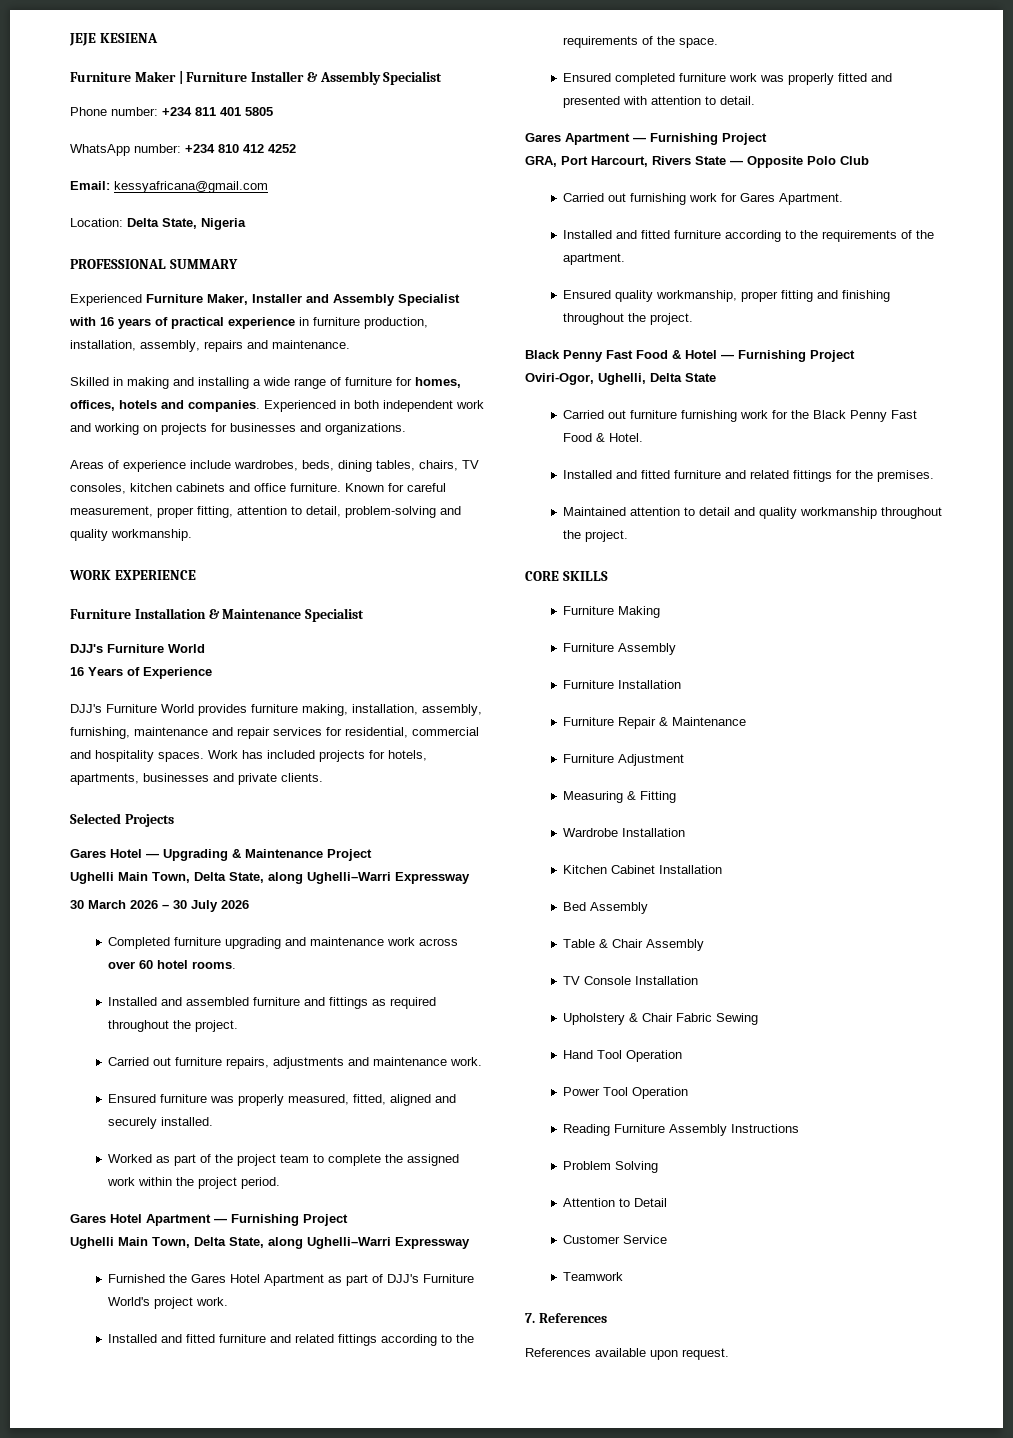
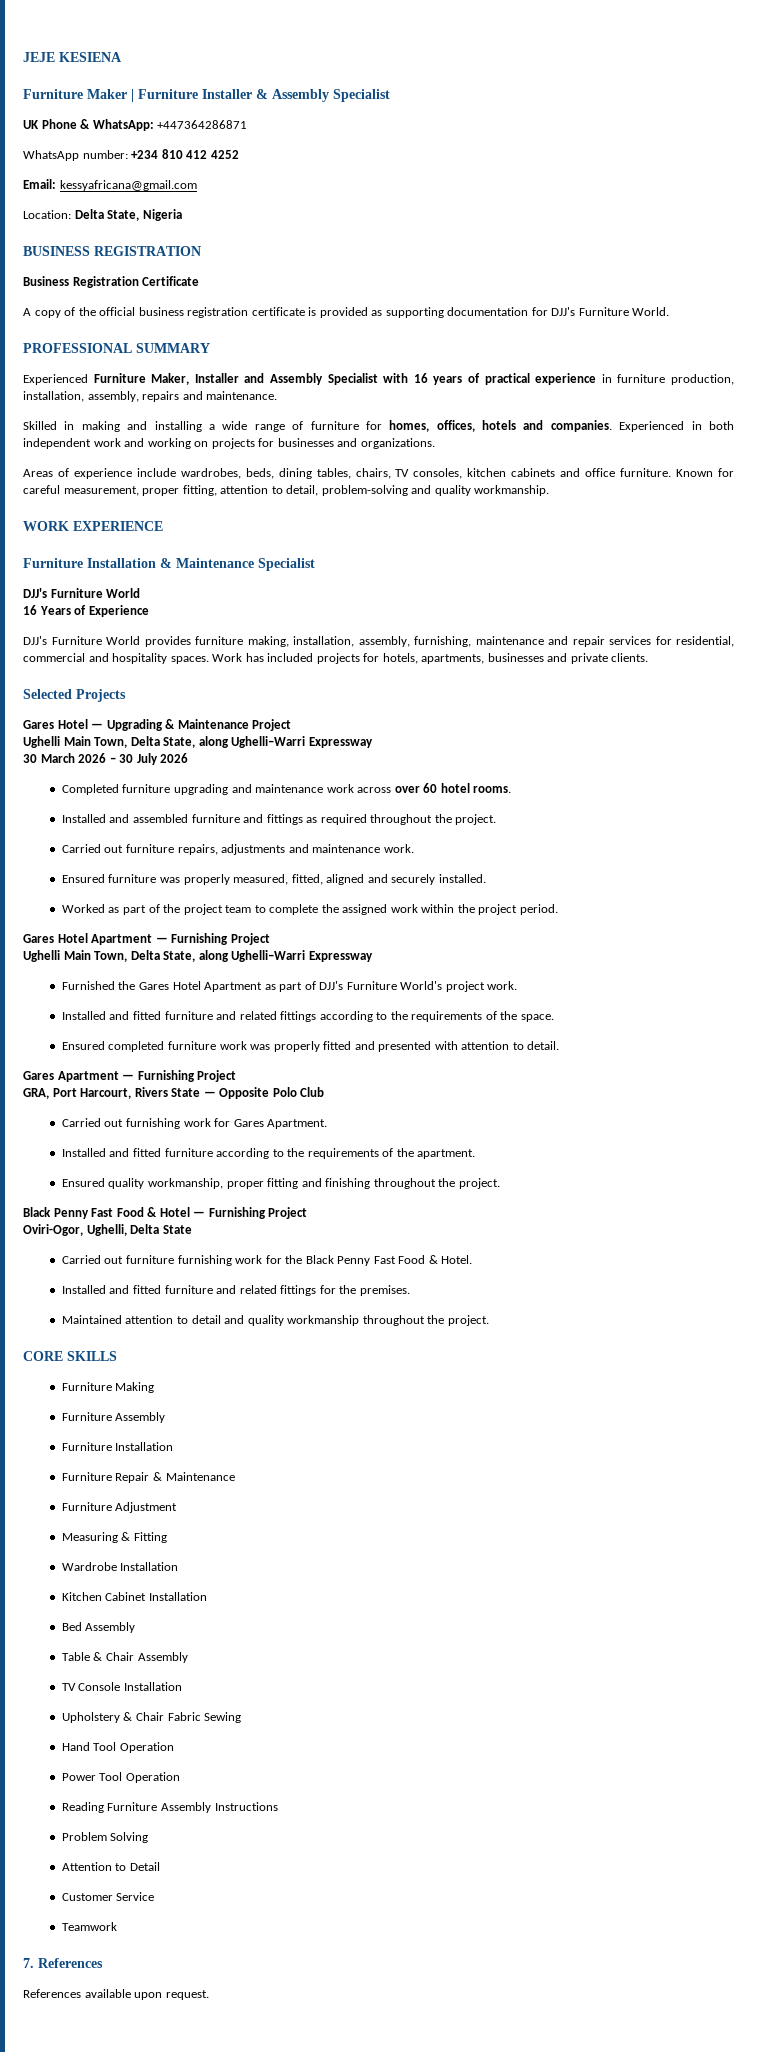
[70,107,273,116] Phone number: +234 811 401 5805 -> [23,119,248,131] UK Phone & WhatsApp: +447364286871
(246, 224) none -> [23,246,201,256] [23,276,200,288] [23,307,670,318] // BUSINESS REGISTRATION // Business Registration Certificate // A copy of the official business registration certificate is provided as supporting documentation for DJJ's Furniture World.

